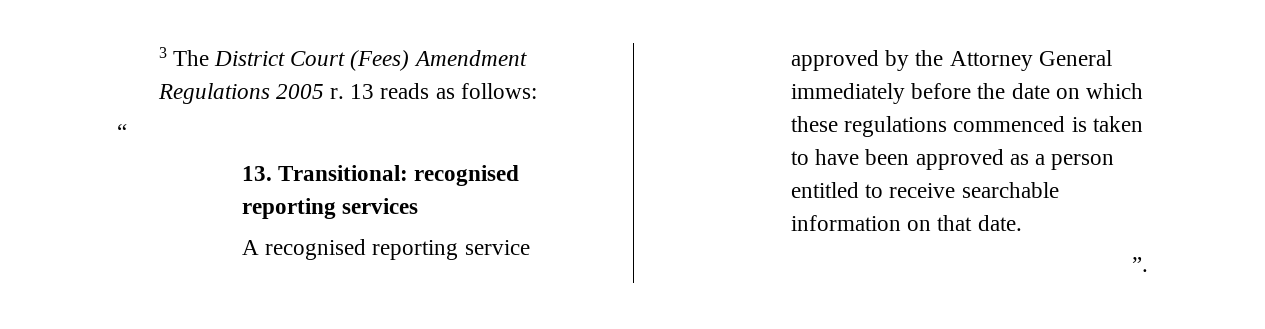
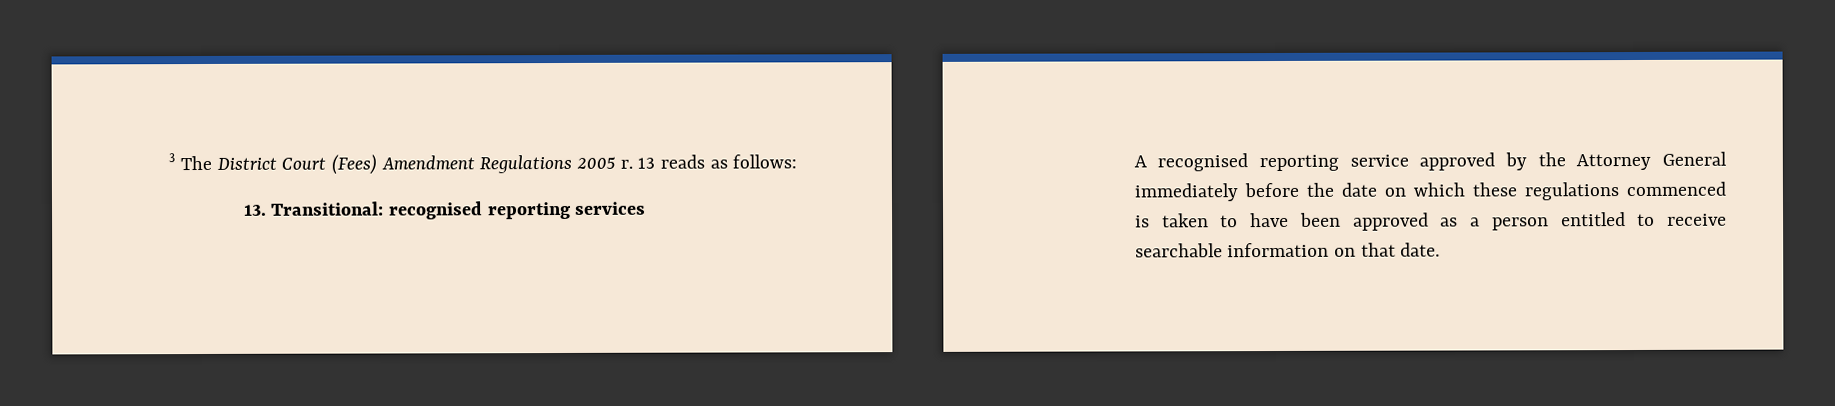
[117,124,127,140] // “ -> (798, 161) none
[1132,257,1148,272] // ”. -> (1441, 249) none

